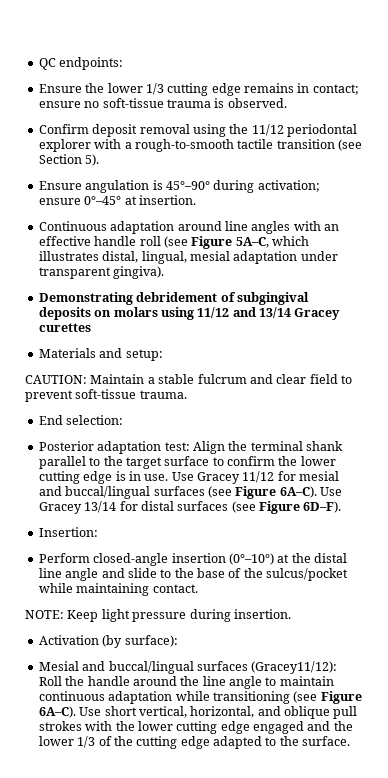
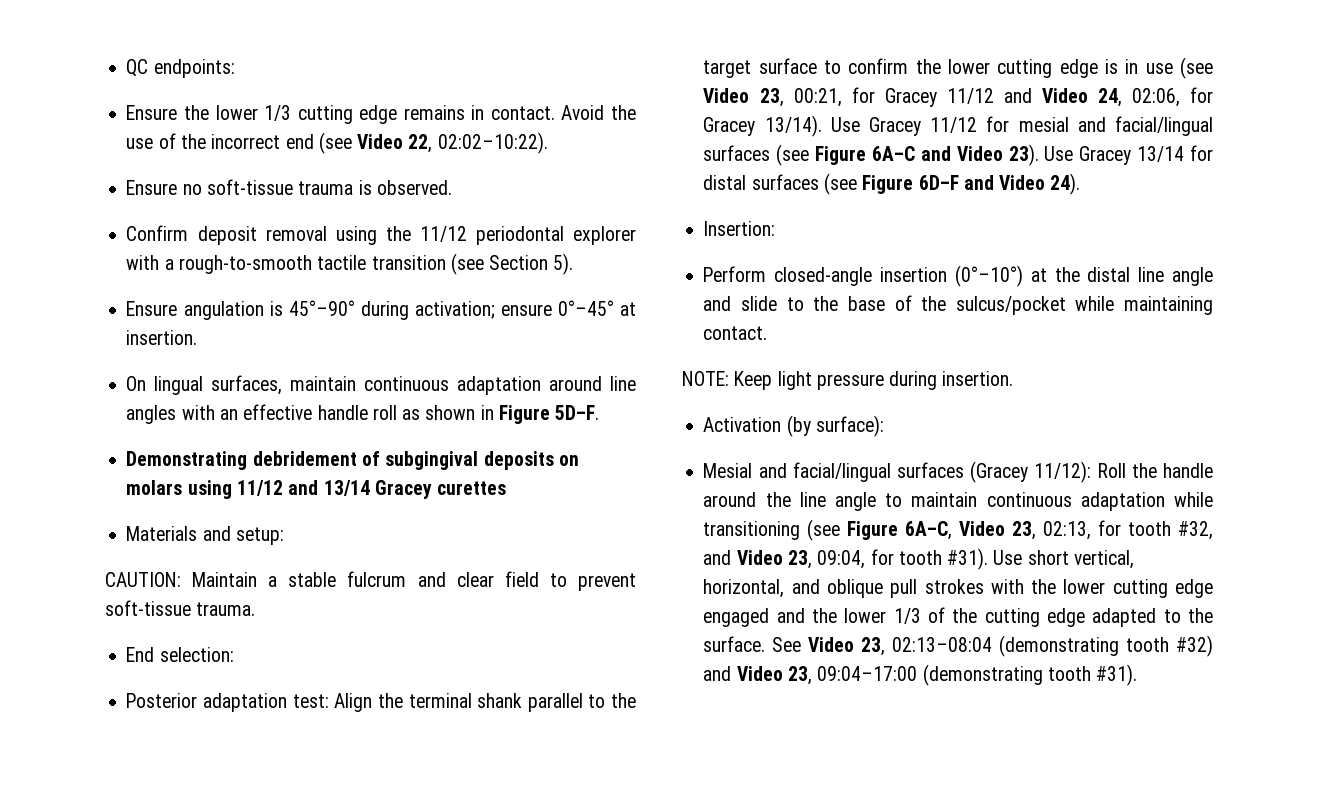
[312,84,359,95] [38,101,81,108] contact; ensure -> [490,105,636,120] [126,132,548,154] [126,180,178,195] contact. Avoid the use of the incorrect end (see Video 22, 02:02–10:22). // Ensure
[38,221,107,231] Continuous -> [126,375,450,395] On lingual surfaces, maintain continuous
[163,236,309,249] [38,251,338,264] [38,266,165,279] (see Figure 5A–C, which illustrates distal, lingual, mesial adaptation under transparent gingiva). -> [402,405,600,424] as shown in Figure 5D–F.
[144,474,169,481] use. -> [1145,57,1213,79] [703,87,1213,107] [703,115,822,137] use (see Video 23, 00:21, for Gracey 11/12 and Video 24, 02:06, for Gracey 13/14).
[65,486,317,499] buccal/lingual surfaces (see Figure 6A–C). -> [1115,116,1213,136] [703,144,1039,166] facial/lingual surfaces (see Figure 6A–C and Video 23).
[303,501,342,513] 6D–F). -> [918,173,1081,195] 6D–F and Video 24).
[108,661,338,674] buccal/lingual surfaces (Gracey11/12): -> [792,461,1092,483] facial/lingual surfaces (Gracey 11/12):
[38,706,76,718] 6A–C). -> [905,520,1213,540] [703,548,989,570] 6A–C, Video 23, 02:13, for tooth #32, and Video 23, 09:04, for tooth #31).
(351, 741) none -> [772,635,1213,657] [703,664,1138,686] See Video 23, 02:13–08:04 (demonstrating tooth #32) and Video 23, 09:04–17:00 (demonstrating tooth #31).

